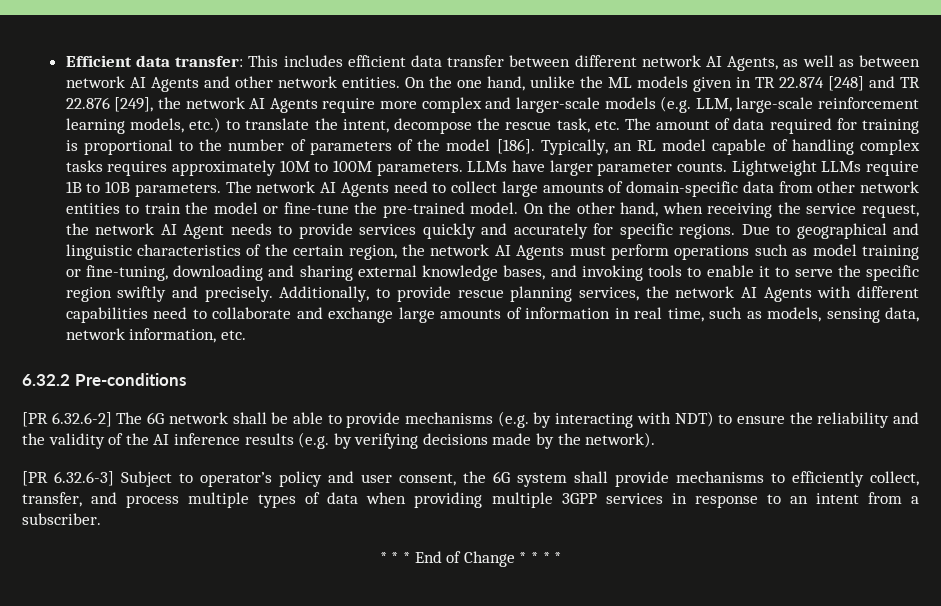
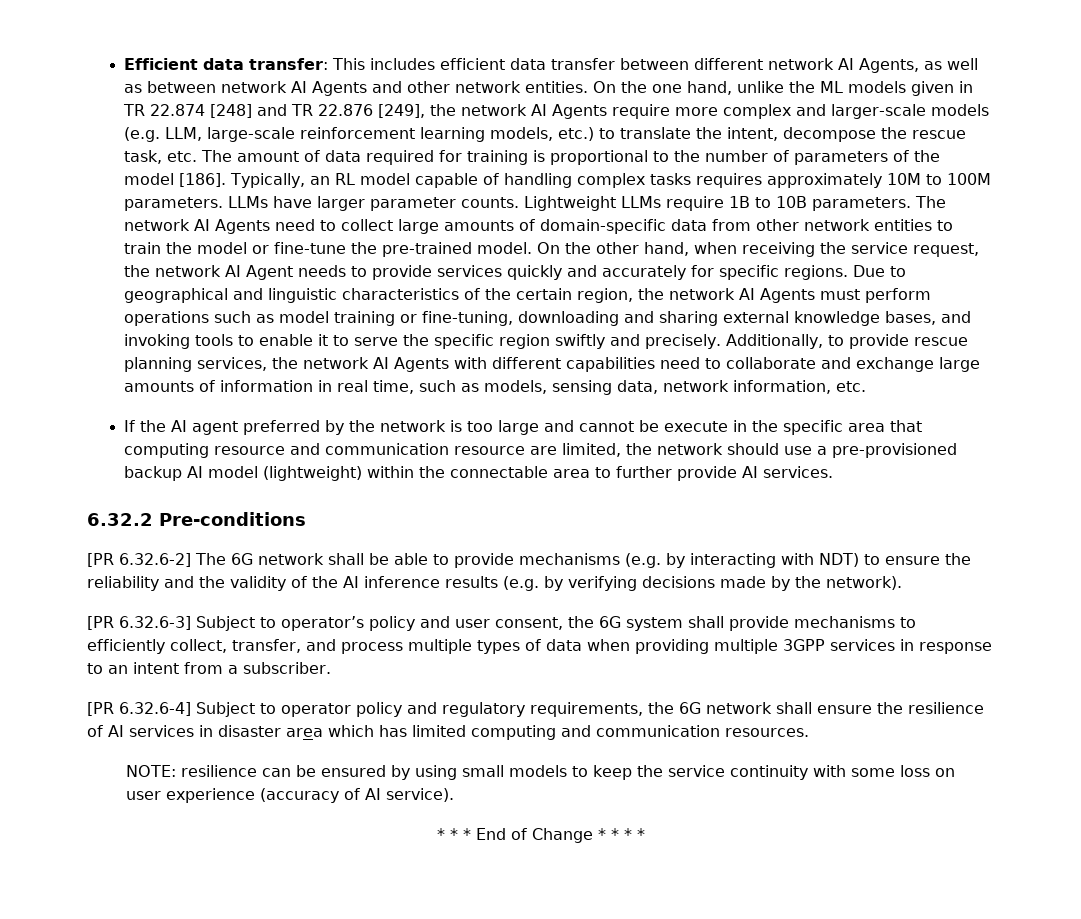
(246, 335) none -> [124,420,923,435] [124,443,958,458] [124,466,834,481] // If the AI agent preferred by the network is too large and cannot be execute in the specific area that computing resource and communication resource are limited, the network should use a pre-provisioned backup AI model (lightweight) within the connectable area to further provide AI services.
(101, 519) none -> [87,702,984,717] [87,725,809,740] [125,765,955,780] [125,788,454,803] // [PR 6.32.6-4] Subject to operator policy and regulatory requirements, the 6G network shall ensure the resilience of AI services in disaster area which has limited computing and communication resources. // NOTE: resilience can be ensured by using small models to keep the service continuity with some loss on user experience (accuracy of AI service).

